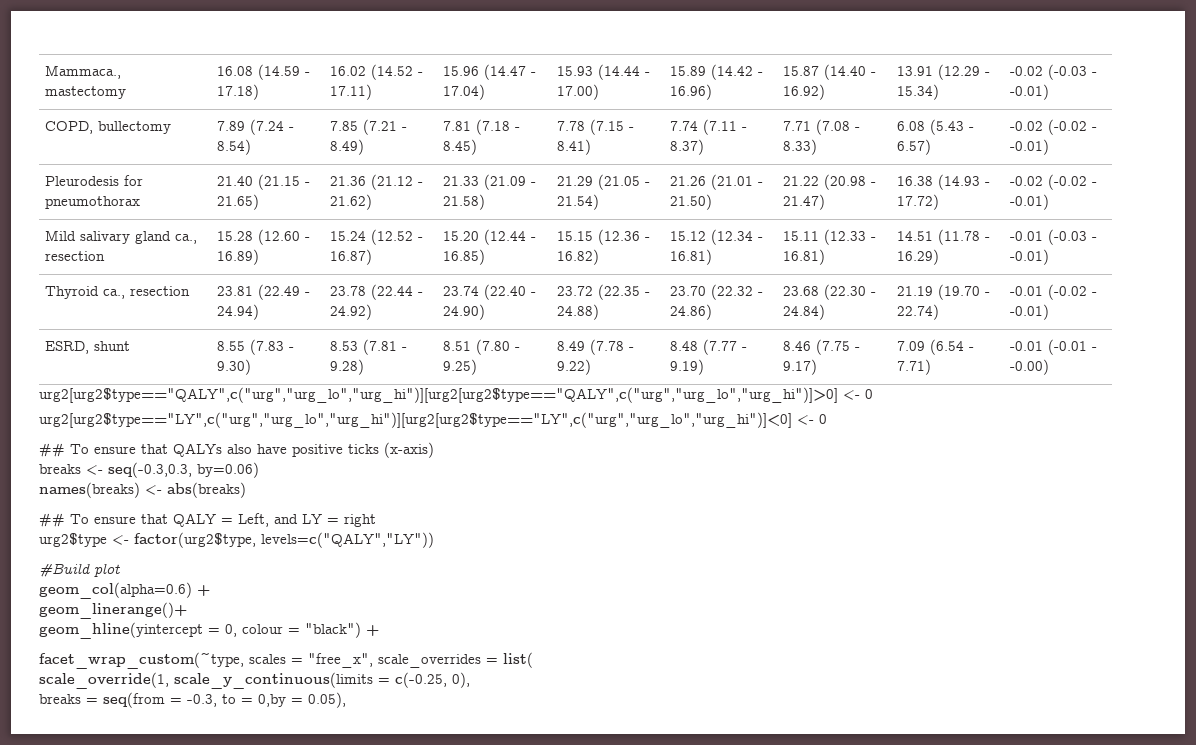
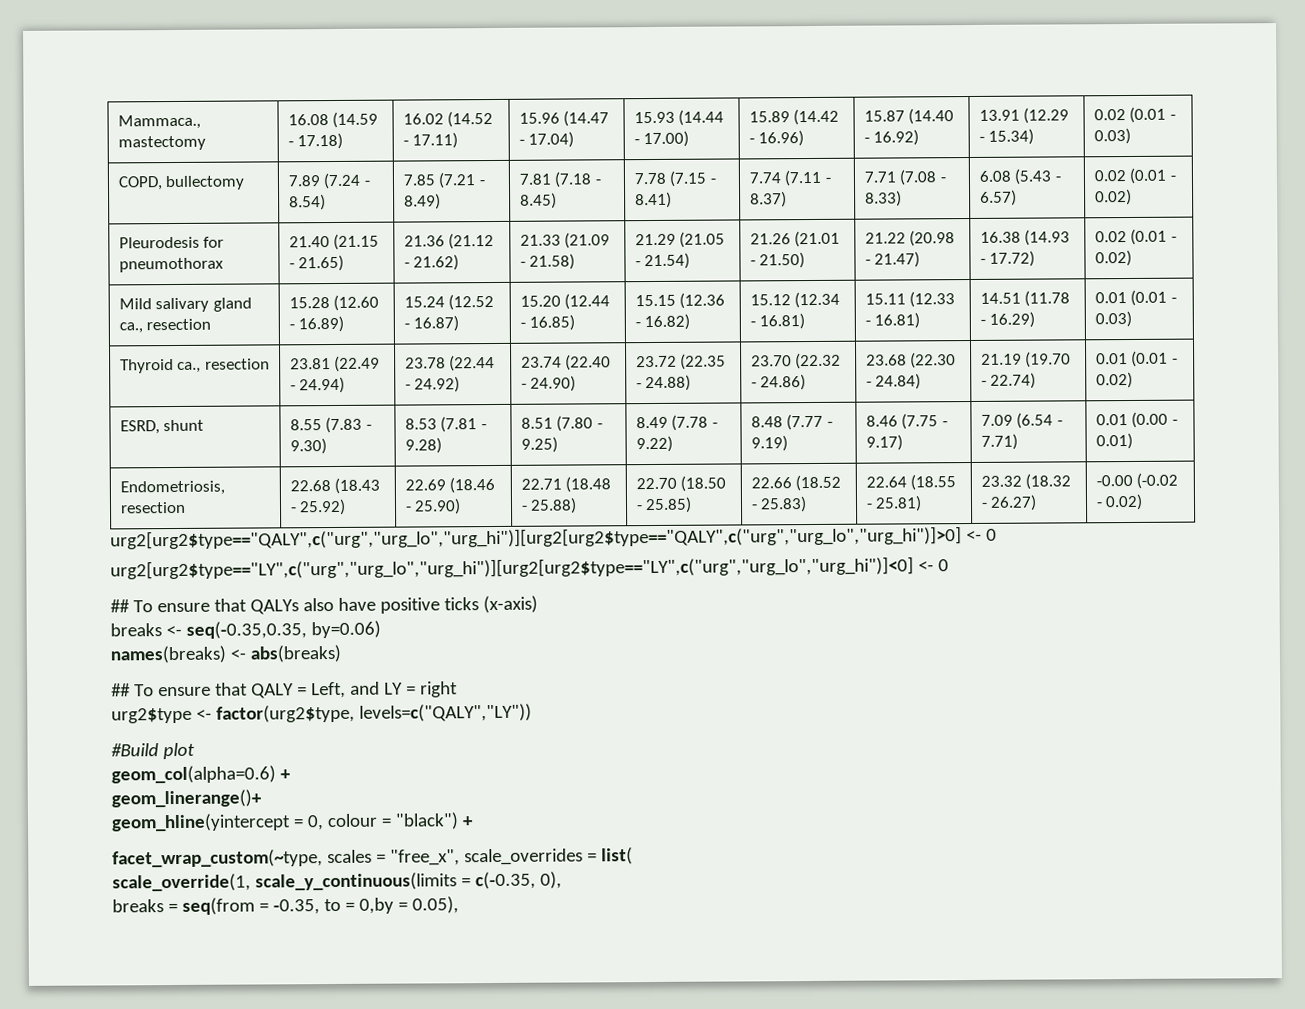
[1010,64,1098,80] [1010,84,1050,100] -0.02 (-0.03 - -0.01) -> [1093,106,1176,123] [1093,127,1131,145] 0.02 (0.01 - 0.03)
[1010,119,1098,135] [1010,139,1050,155] -0.02 (-0.02 - -0.01) -> [1093,167,1176,184] [1094,188,1132,206] 0.02 (0.01 - 0.02)
[1010,174,1098,190] [1010,194,1050,210] -0.02 (-0.02 - -0.01) -> [1094,228,1177,245] [1094,249,1132,267] 0.02 (0.01 - 0.02)
[1010,229,1098,245] [1010,249,1050,265] -0.01 (-0.03 - -0.01) -> [1094,289,1177,306] [1094,310,1132,328] 0.01 (0.01 - 0.03)
[1010,284,1098,300] [1010,304,1050,320] -0.01 (-0.02 - -0.01) -> [1095,350,1178,367] [1095,371,1133,389] 0.01 (0.01 - 0.02)
[1010,339,1098,355] [1010,359,1050,375] -0.01 (-0.01 - -0.00) -> [1095,411,1178,428] [1095,432,1133,450] [119,480,225,496] [119,501,186,514] [289,477,381,494] [290,498,347,516] [404,476,496,494] [405,498,462,515] [520,476,612,493] [521,497,578,514] [635,475,727,492] [636,496,693,514] [750,474,842,492] [751,496,808,513] [865,474,957,491] [865,495,923,512] [980,473,1072,490] [980,494,1038,511] [1095,472,1179,489] [1095,493,1144,511] 0.01 (0.00 - 0.01) // Endometriosis, resection | 22.68 (18.43 - 25.92) | 22.69 (18.46 - 25.90) | 22.71 (18.48 - 25.88) | 22.70 (18.50 - 25.85) | 22.66 (18.52 - 25.83) | 22.64 (18.55 - 25.81) | 23.32 (18.32 - 26.27) | -0.00 (-0.02 - 0.02)
[108,462,192,478] seq(-0.3,0.3, -> [185,621,307,639] seq(-0.35,0.35,
[395,672,447,688] c(-0.25, -> [474,871,536,890] c(-0.35,
[187,694,217,707] -0.3, -> [272,899,320,915] -0.35,

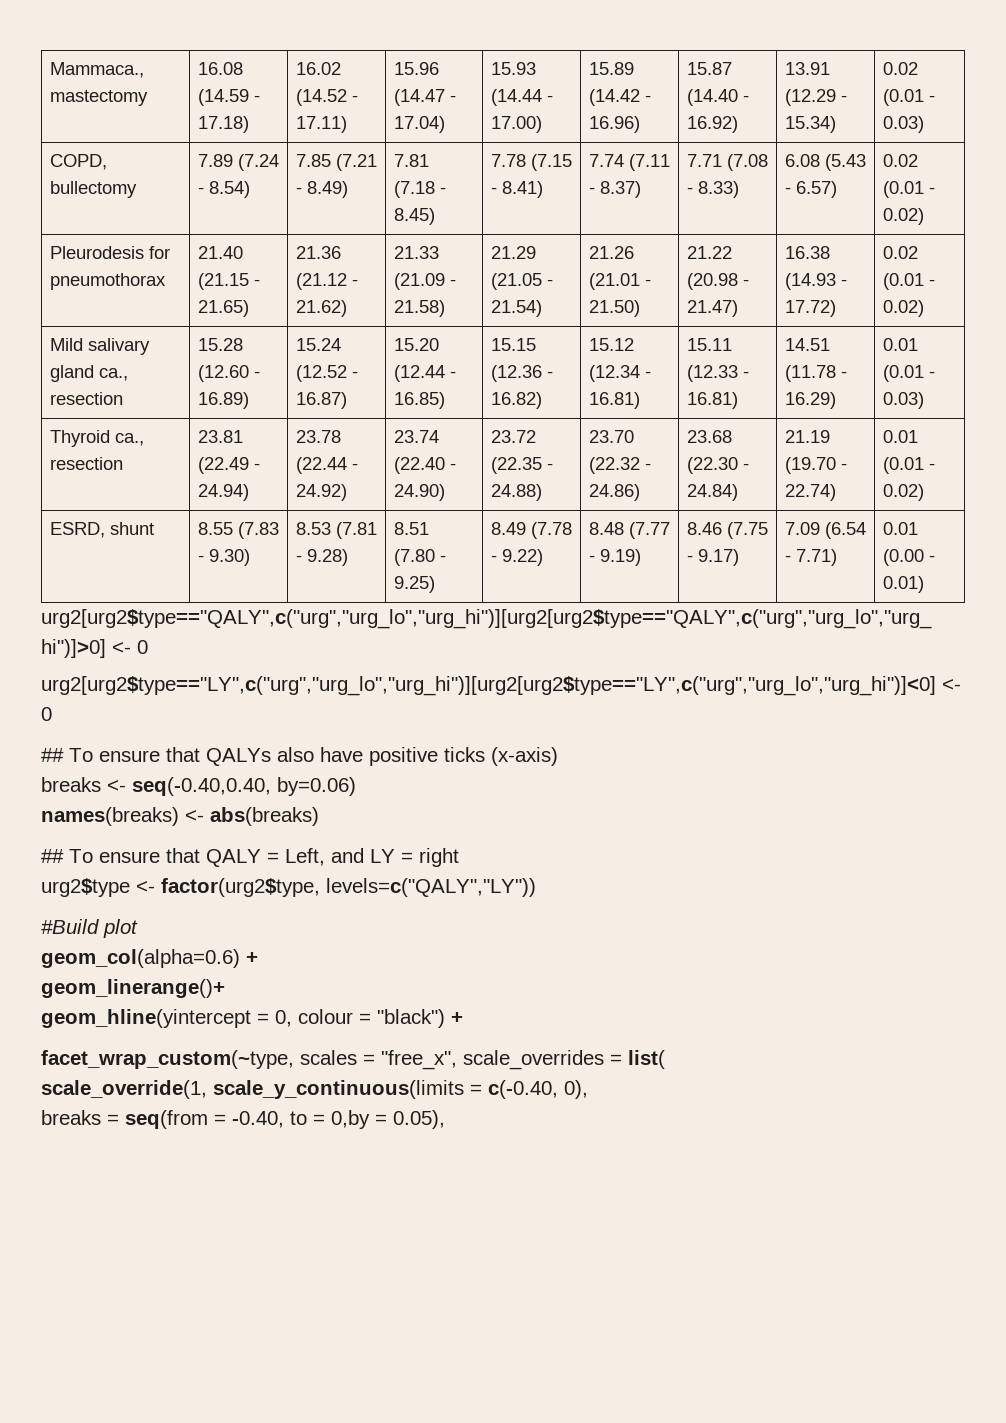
[119,480,225,496] [119,501,186,514] [289,477,381,494] [290,498,347,516] [404,476,496,494] [405,498,462,515] [520,476,612,493] [521,497,578,514] [635,475,727,492] [636,496,693,514] [750,474,842,492] [751,496,808,513] [865,474,957,491] [865,495,923,512] [980,473,1072,490] [980,494,1038,511] [1095,472,1179,489] [1095,493,1144,511] // Endometriosis, resection | 22.68 (18.43 - 25.92) | 22.69 (18.46 - 25.90) | 22.71 (18.48 - 25.88) | 22.70 (18.50 - 25.85) | 22.66 (18.52 - 25.83) | 22.64 (18.55 - 25.81) | 23.32 (18.32 - 26.27) | -0.00 (-0.02 - 0.02) -> (924, 584) none
[185,621,307,639] seq(-0.35,0.35, -> [132,777,271,796] seq(-0.40,0.40,
[474,871,536,890] c(-0.35, -> [488,1080,558,1099] c(-0.40,
[272,899,320,915] -0.35, -> [232,1111,284,1128] -0.40,

